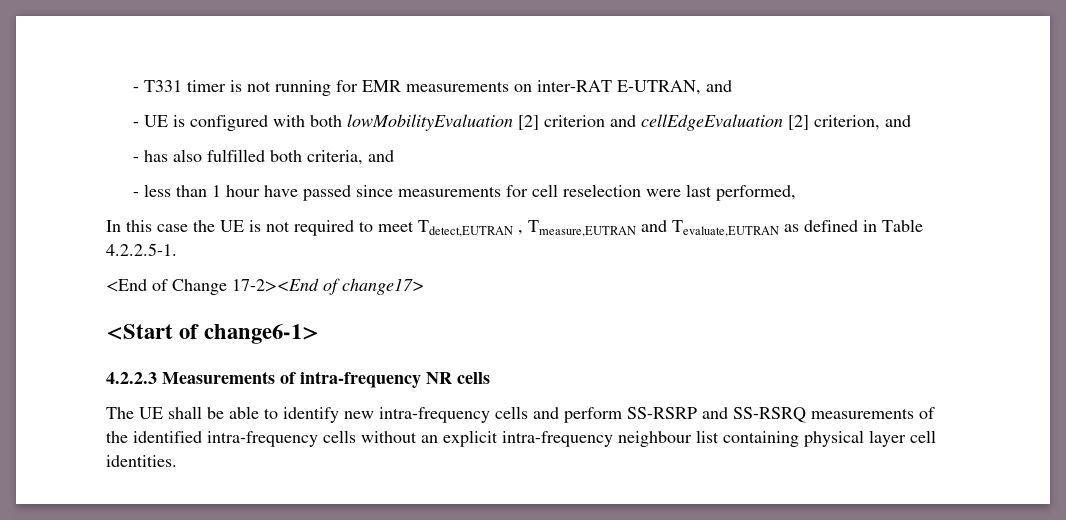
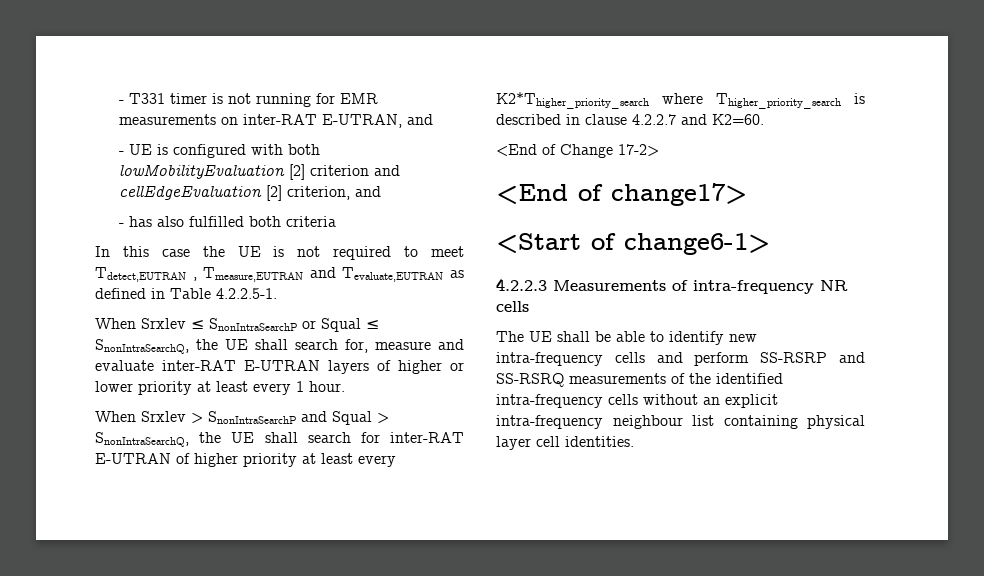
[307,150,395,165] [133,184,797,201] criteria, and // - less than 1 hour have passed since measurements for cell reselection were last performed, -> [286,216,337,227] criteria
(177, 249) none -> [95,318,379,332] [95,339,464,354] [95,360,464,374] [95,381,345,395] [95,411,389,425] [95,432,464,447] [95,453,396,467] [496,92,865,109] [496,114,764,125] // When Srxlev ≤ SnonIntraSearchP or Squal ≤ SnonIntraSearchQ, the UE shall search for, measure and evaluate inter-RAT E-UTRAN layers of higher or lower priority at least every 1 hour. // When Srxlev > SnonIntraSearchP and Squal > SnonIntraSearchQ, the UE shall search for inter-RAT E-UTRAN of higher priority at least every K2*Thigher_priority_search where Thigher_priority_search is described in clause 4.2.2.7 and K2=60.
[232,278,319,292] 17-2><End -> [618,144,659,157] [496,184,568,204] 17-2> // <End

